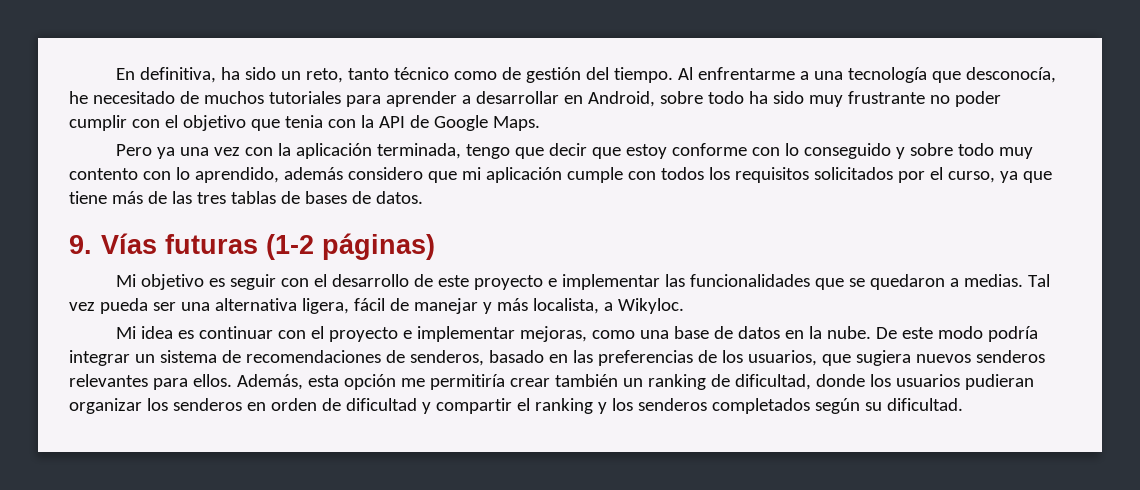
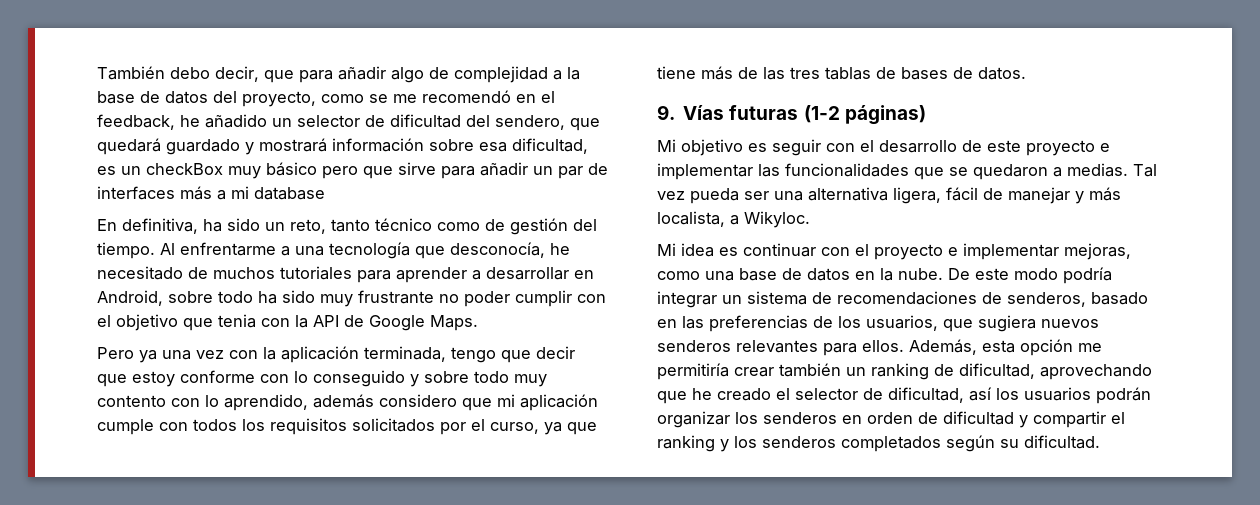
(116, 74) none -> [97,66,580,83] [97,90,555,107] [97,114,600,131] [97,138,588,155] [97,162,608,179] [97,186,325,200] También debo decir, que para añadir algo de complejidad a la base de datos del proyecto, como se me recomendó en el feedback, he añadido un selector de dificultad del sendero, que quedará guardado y mostrará información sobre esa dificultad, es un checkBox muy básico pero que sirve para añadir un par de interfaces más a mi database //
[815,374,865,387] donde -> [1040,364,1152,380] [657,387,992,404] aprovechando que he creado el selector de dificultad, así
[964,374,1034,390] pudieran -> [1096,387,1151,404] podrán

